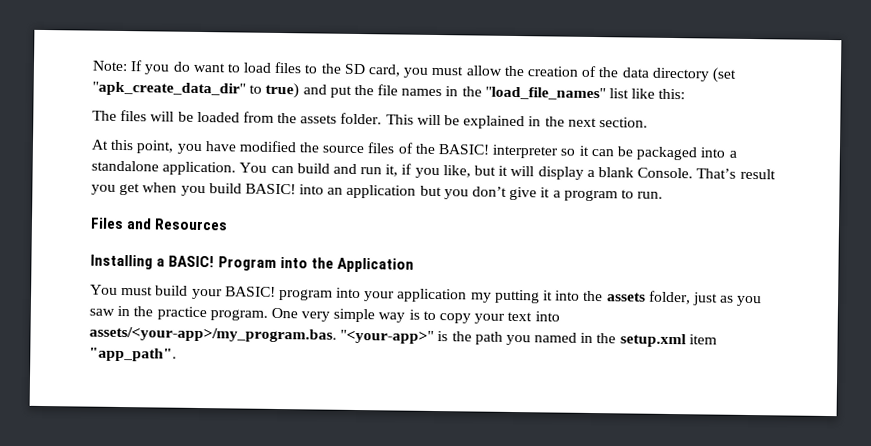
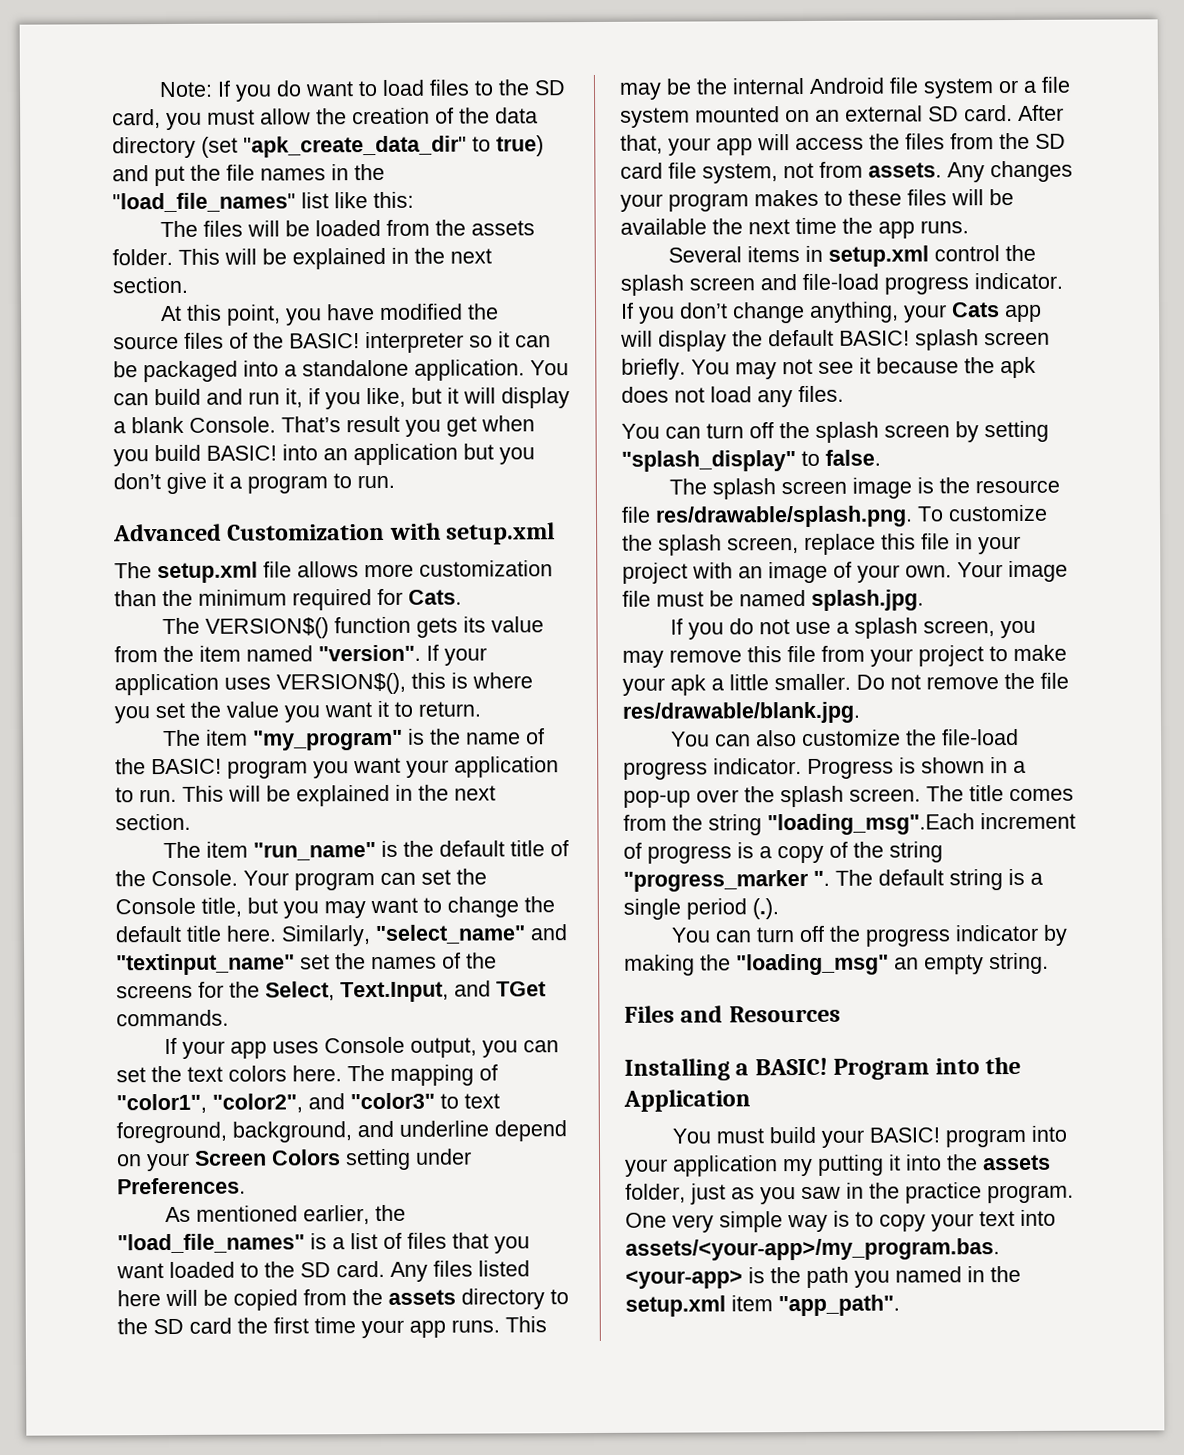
(664, 195) none -> [113,522,556,545] [114,560,553,584] [114,588,462,611] [162,616,545,639] [114,644,487,666] [114,672,533,696] [114,700,481,724] [163,728,546,751] [115,756,559,779] [115,784,496,807] [115,813,191,831] [163,840,570,861] [115,868,487,891] [115,896,555,919] [115,924,568,947] [116,952,497,976] [116,980,546,1003] [116,1009,229,1027] [164,1036,560,1059] [116,1064,498,1086] [116,1092,500,1114] [116,1120,567,1144] [117,1148,472,1172] [117,1177,246,1195] [165,1204,407,1225] [117,1232,530,1254] [116,1260,530,1282] [117,1288,569,1311] [117,1316,547,1339] [619,76,1071,100] [620,104,1064,128] [620,132,1066,156] [620,160,1073,184] [620,189,1014,212] [620,217,969,239] [668,244,1037,267] [620,272,1063,296] [620,301,1042,324] [620,329,1050,352] [621,356,1036,380] [621,385,844,408] [621,420,1049,443] [621,449,881,472] [669,477,1061,500] [621,504,1048,528] [622,533,1021,556] [622,560,1068,584] [622,589,924,611] [670,617,1037,640] [622,644,1067,668] [622,672,1069,696] [622,701,860,724] [671,728,1020,747] [623,757,1026,780] [623,785,1074,808] [623,812,1076,836] [623,841,943,864] [623,868,1043,892] [623,898,779,920] [671,924,1069,947] [624,952,1049,976] // Advanced Customization with setup.xml // The setup.xml file allows more customization than the minimum required for Cats. // The VERSION$() function gets its value from the item named "version". If your application uses VERSION$(), this is where you set the value you want it to return. // The item "my_program" is the name of the BASIC! program you want your application to run. This will be explained in the next section. // The item "run_name" is the default title of the Console. Your program can set the Console title, but you may want to change the default title here. Similarly, "select_name" and "textinput_name" set the names of the screens for the Select, Text.Input, and TGet commands. // If your app uses Console output, you can set the text colors here. The mapping of "color1", "color2", and "color3" to text foreground, background, and underline depend on your Screen Colors setting under Preferences. // As mentioned earlier, the "load_file_names" is a list of files that you want loaded to the SD card. Any files listed here will be copied from the assets directory to the SD card the first time your app runs. This may be the internal Android file system or a file system mounted on an external SD card. After that, your app will access the files from the SD card file system, not from assets. Any changes your program makes to these files will be available the next time the app runs. // Several items in setup.xml control the splash screen and file-load progress indicator. If you don’t change anything, your Cats app will display the default BASIC! splash screen briefly. You may not see it because the apk does not load any files. // You can turn off the splash screen by setting "splash_display" to false. // The splash screen image is the resource file res/drawable/splash.png. To customize the splash screen, replace this file in your project with an image of your own. Your image file must be named splash.jpg. // If you do not use a splash screen, you may remove this file from your project to make your apk a little smaller. Do not remove the file res/drawable/blank.jpg. // You can also customize the file-load progress indicator. Progress is shown in a pop-up over the splash screen. The title comes from the string "loading_msg".Each increment of progress is a copy of the string "progress_marker ". The default string is a single period (.). // You can turn off the progress indicator by making the "loading_msg" an empty string.
[340,329,435,344] "<your-app>" -> [625,1270,743,1289] <your-app>

